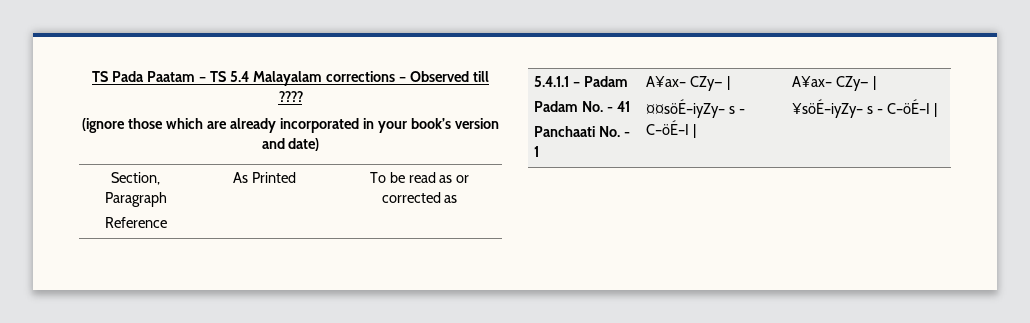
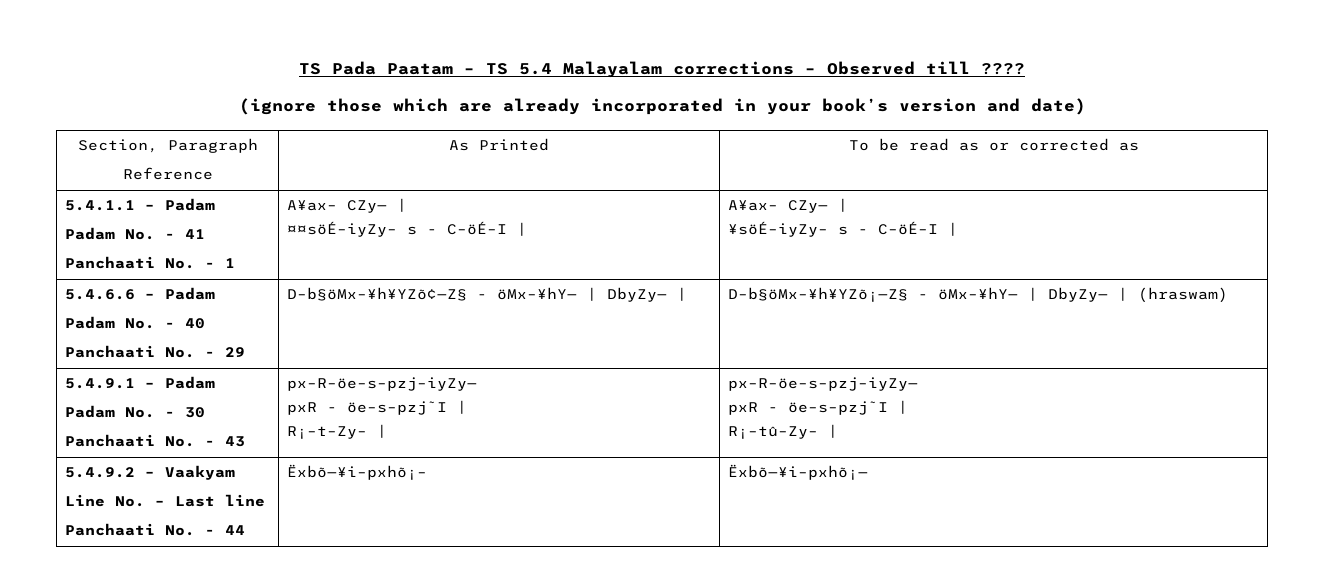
(938, 110) none -> [64,287,215,300] [64,316,205,329] [64,345,245,358] [286,287,687,302] [727,287,1228,303] [64,376,215,389] [64,405,205,418] [64,434,245,447] [286,377,477,391] [286,400,467,415] [286,424,387,439] [727,377,918,391] [727,400,908,415] [727,424,838,439] [64,465,235,480] [64,494,265,507] [64,523,245,536] [286,464,427,480] [727,464,868,480] // 5.4.6.6 – Padam // Padam No. - 40 // Panchaati No. - 29 | D–b§öMx–¥h¥YZõ¢—Z§ - öMx–¥hY— | DbyZy— | | D–b§öMx–¥h¥YZõ¡—Z§ - öMx–¥hY— | DbyZy— | (hraswam) // 5.4.9.1 – Padam // Padam No. - 30 // Panchaati No. - 43 | px–R–öe–s–pzj–iyZy— // pxR - öe–s–pzj˜I | // R¡–t–Zy– | | px–R–öe–s–pzj–iyZy— // pxR - öe–s–pzj˜I | // R¡–tû–Zy– | // 5.4.9.2 – Vaakyam // Line No. – Last line // Panchaati No. - 44 | Ëxbõ—¥i–pxhõ¡– | Ëxbõ—¥i–pxhõ¡—

